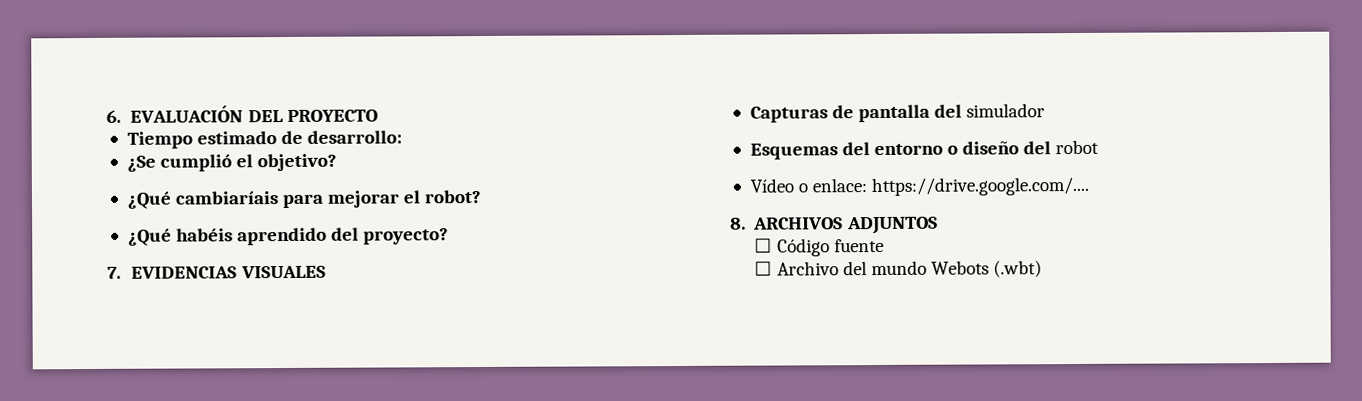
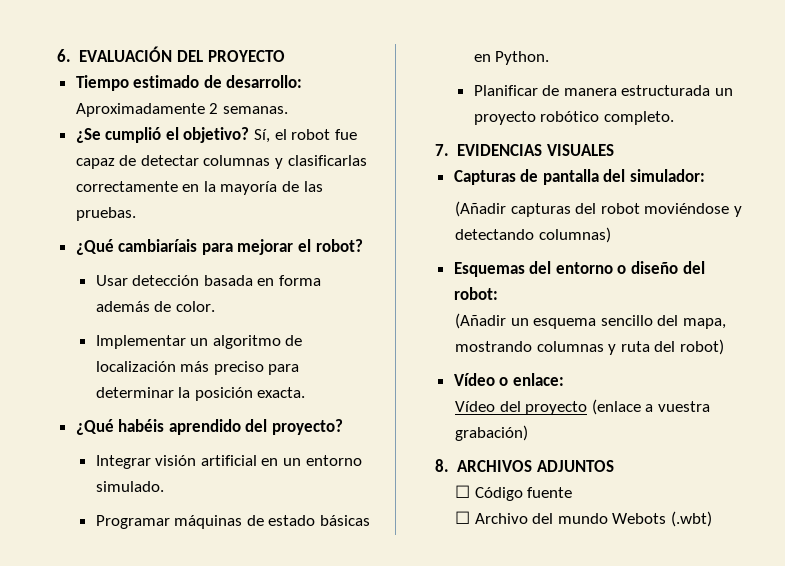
(403, 137) none -> [75,103,288,117] Aproximadamente 2 semanas.
(338, 162) none -> [254,129,357,143] [75,155,367,169] [75,181,323,195] [75,207,136,221] Sí, el robot fue capaz de detectar columnas y clasificarlas correctamente en la mayoría de las pruebas.
(483, 197) none -> [95,275,321,286] [95,301,215,312] [95,335,303,349] [95,361,300,375] [95,387,306,401] // Usar detección basada en forma además de color. // Implementar un algoritmo de localización más preciso para determinar la posición exacta.
(450, 236) none -> [95,455,362,469] [95,481,164,492] [95,515,370,529] [473,51,550,65] [473,85,733,96] [473,111,674,125] // Integrar visión artificial en un entorno simulado. // Programar máquinas de estado básicas en Python. // Planificar de manera estructurada un proyecto robótico completo.
[966,103,1046,118] simulador -> [630,169,706,182] [454,201,742,217] [454,227,611,243] simulador: // (Añadir capturas del robot moviéndose y detectando columnas)
[1055,139,1100,155] [749,176,1090,197] robot // Vídeo o enlace: https://drive.google.com/.... -> [453,287,498,300] [454,313,726,329] [454,339,724,355] [453,373,564,386] [454,399,710,415] [454,425,528,441] robot: // (Añadir un esquema sencillo del mapa, mostrando columnas y ruta del robot) // Vídeo o enlace: // Vídeo del proyecto (enlace a vuestra grabación)

